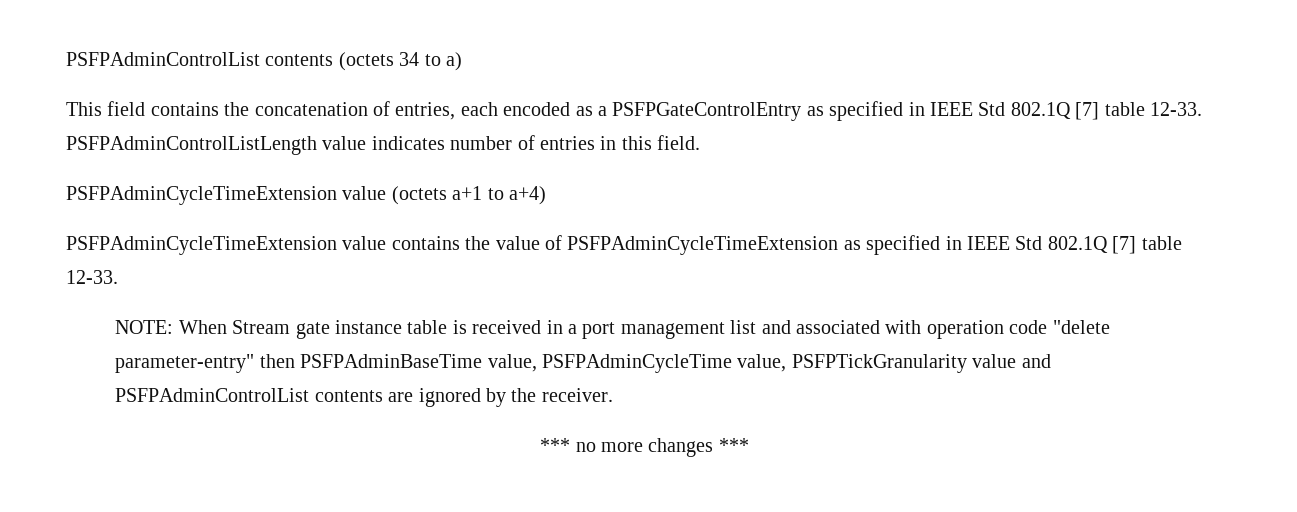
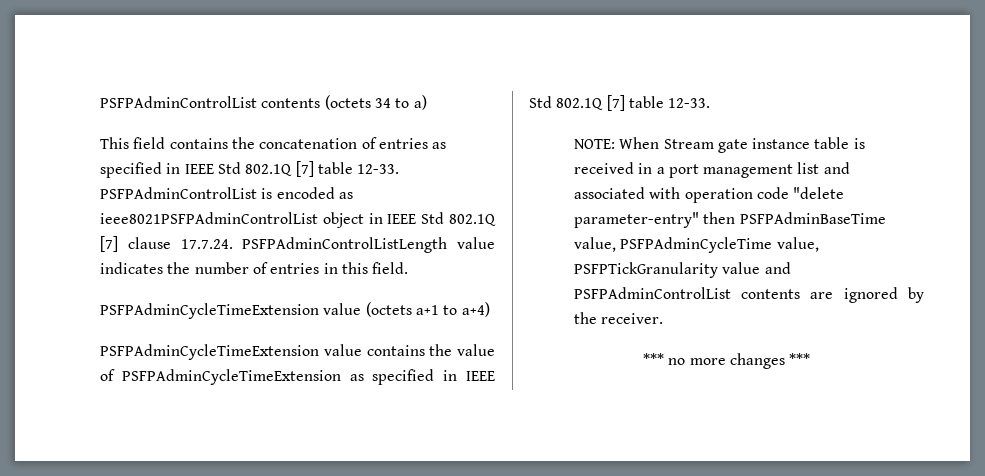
[395,101,1202,121] entries, each encoded as a PSFPGateControlEntry as specified in IEEE Std 802.1Q [7] table 12-33. -> [378,138,447,149] [100,161,400,178] [100,187,353,199] [100,212,496,228] [100,236,233,252] entries as specified in IEEE Std 802.1Q [7] table 12-33. PSFPAdminControlList is encoded as ieee8021PSFPAdminControlList object in IEEE Std 802.1Q [7] clause 17.7.24.
(445, 143) none -> [167,262,191,274] the

